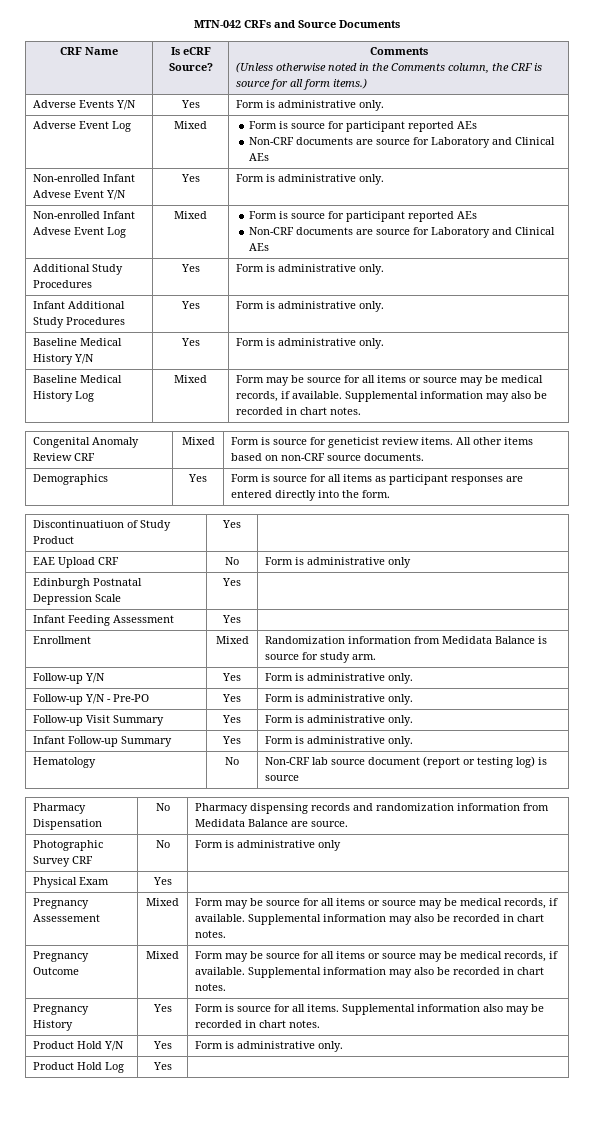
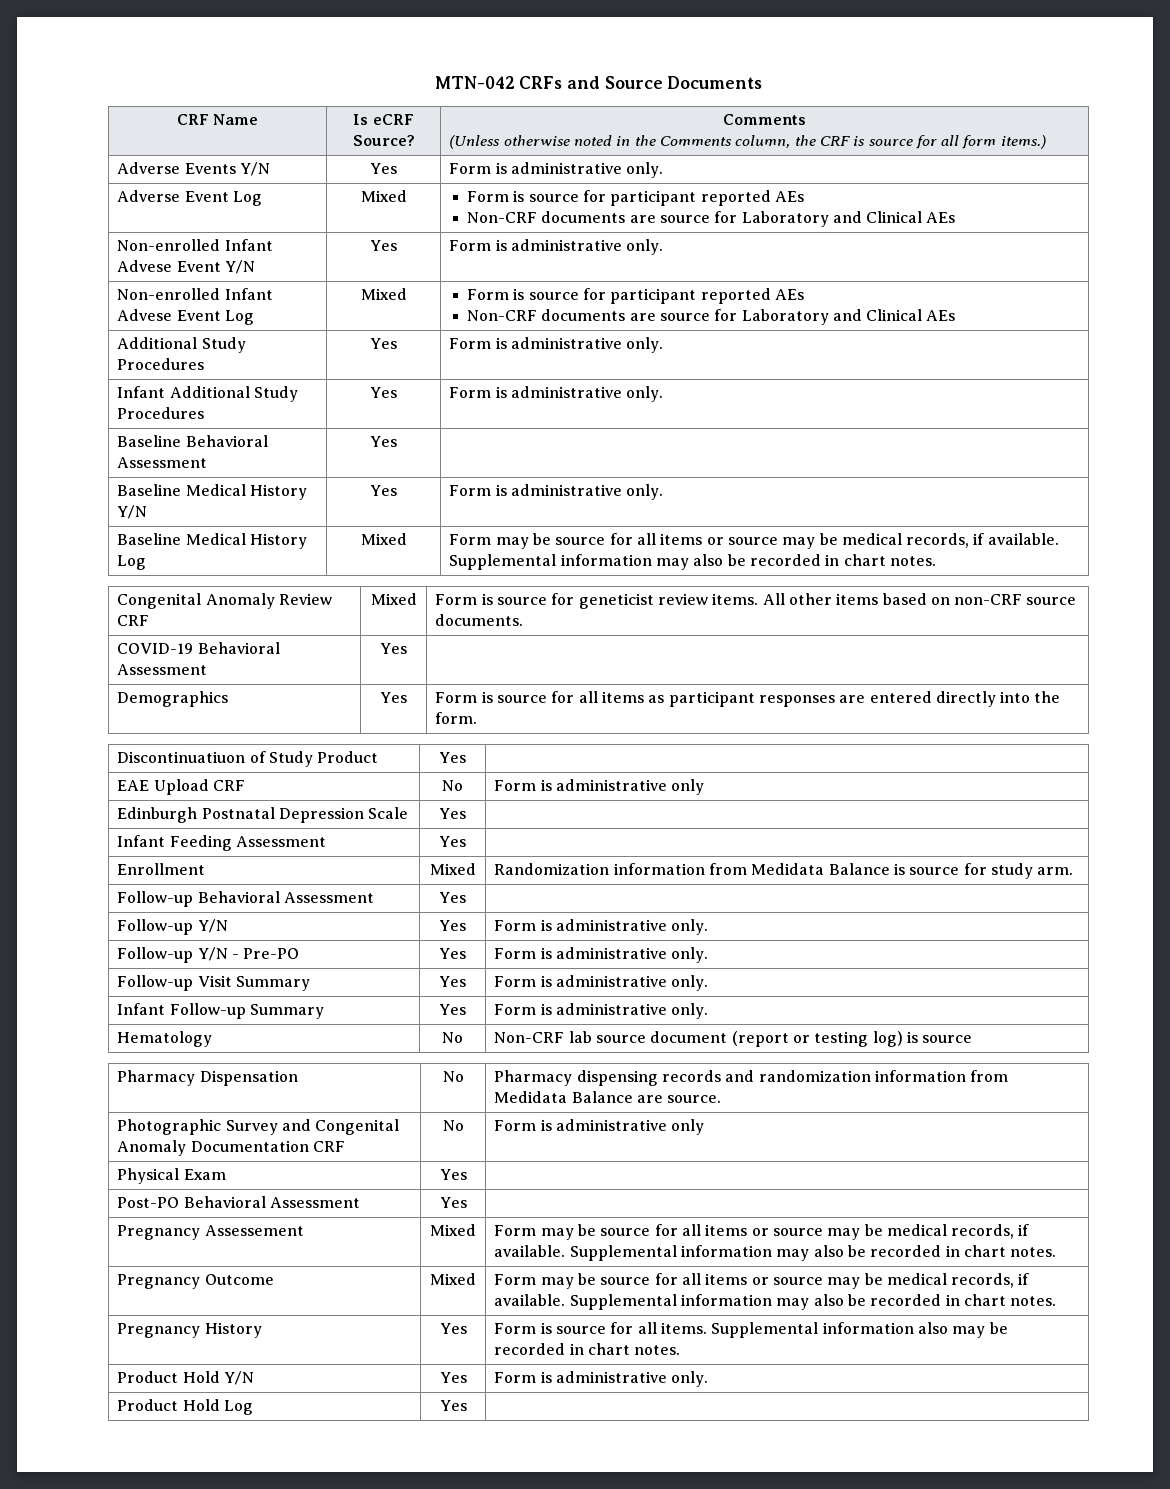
(385, 306) none -> [117,435,268,447] [117,457,208,468] [370,436,398,447] // Baseline Behavioral Assessment | Yes |
(425, 457) none -> [117,642,280,654] [117,664,208,675] [380,643,408,654] // COVID-19 Behavioral Assessment | Yes |
(377, 657) none -> [117,891,374,907] [439,892,467,903] // Follow-up Behavioral Assessment | Yes |
(71, 861) none -> [281,1119,400,1135] [117,1140,309,1156] and Congenital Anomaly Documentation
(172, 881) none -> [117,1196,360,1208] [439,1197,467,1208] // Post-PO Behavioral Assessment | Yes |

